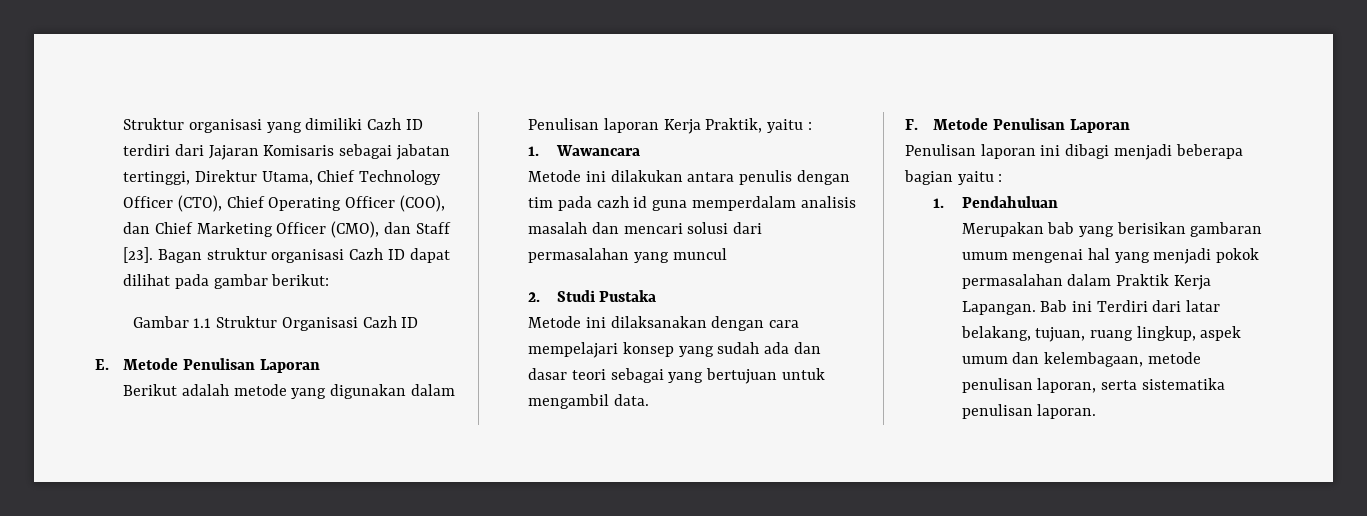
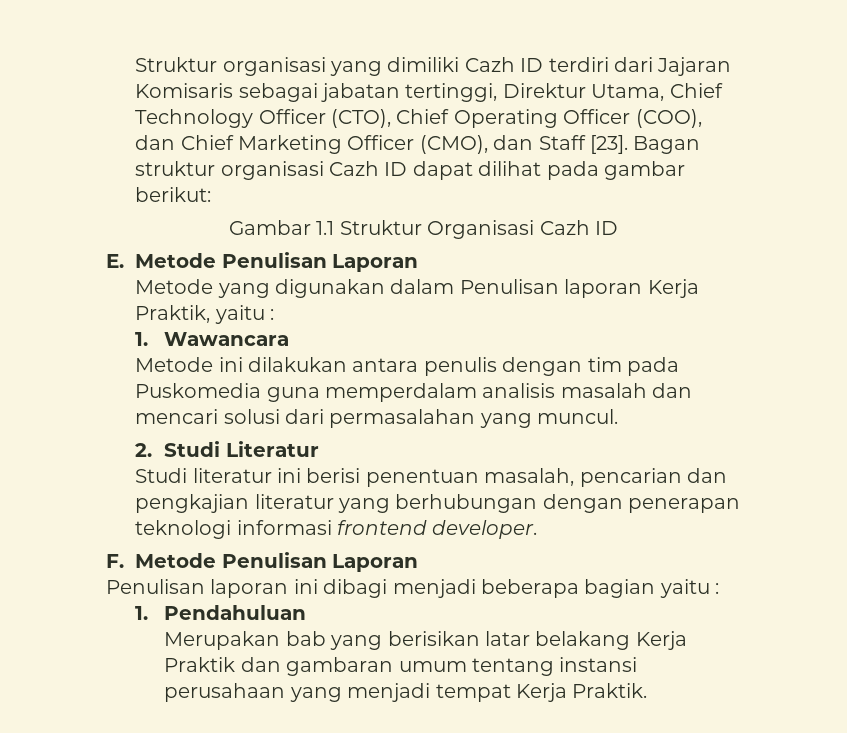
[123,384,287,396] Berikut adalah metode -> [135,279,214,294] Metode
[596,196,648,208] cazh id -> [135,383,262,398] Puskomedia
[672,248,727,260] muncul -> [537,409,619,424] muncul.
[599,290,657,302] [528,316,800,331] [528,342,821,358] [528,368,825,384] [528,394,649,409] Pustaka // Metode ini dilaksanakan dengan cara mempelajari konsep yang sudah ada dan dasar teori sebagai yang bertujuan untuk mengambil data. -> [225,441,319,457] [135,468,727,487] [135,494,741,513] [135,520,538,539] Literatur // Studi literatur ini berisi penentuan masalah, pencarian dan pengkajian literatur yang berhubungan dengan penerapan teknologi informasi frontend developer.
[1190,222,1263,237] [961,248,1260,264] [961,274,1211,290] [961,300,1221,315] [960,326,1242,342] [961,352,1201,367] [961,378,1225,393] [961,404,1097,419] gambaran umum mengenai hal yang menjadi pokok permasalahan dalam Praktik Kerja Lapangan. Bab ini Terdiri dari latar belakang, tujuan, ruang lingkup, aspek umum dan kelembagaan, metode penulisan laporan, serta sistematika penulisan laporan. -> [484,631,687,650] [164,657,638,676] [164,683,648,702] latar belakang Kerja Praktik dan gambaran umum tentang instansi perusahaan yang menjadi tempat Kerja Praktik.

